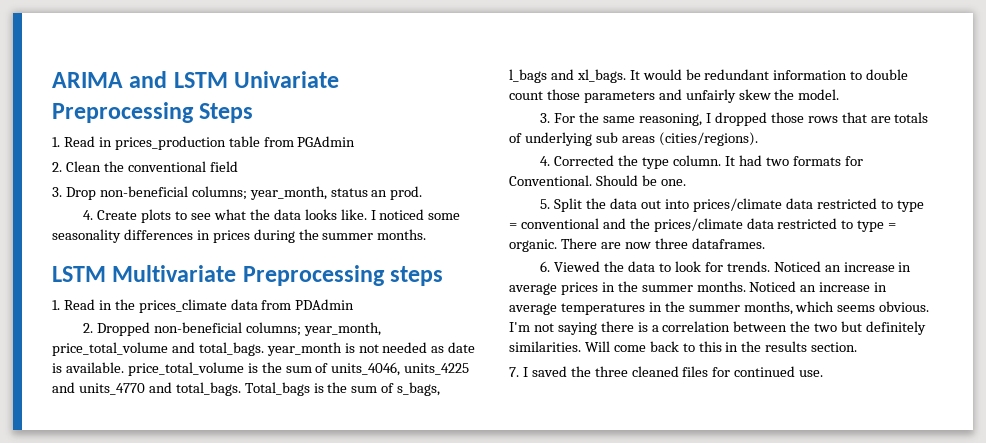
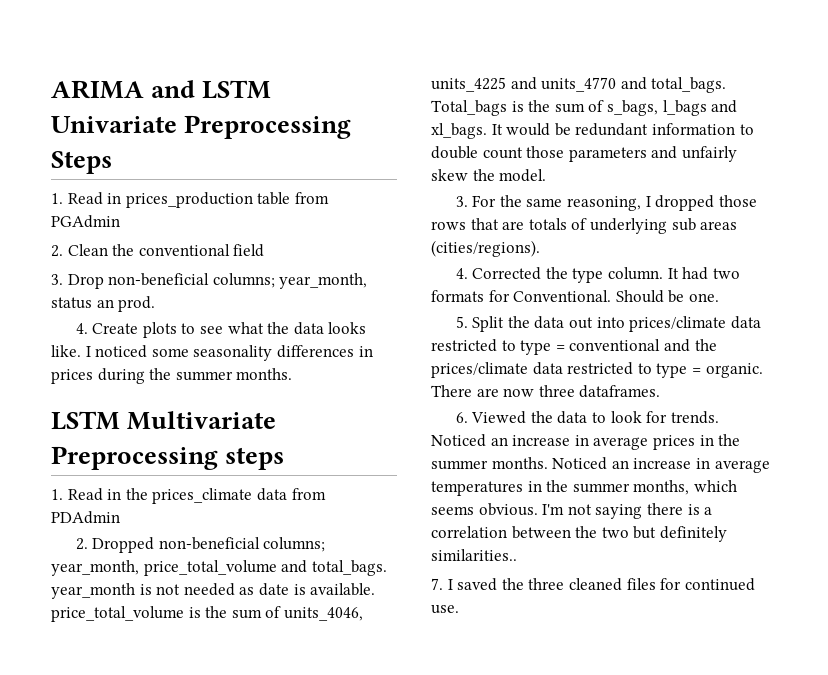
[509,341,858,352] similarities. Will come back to this in the results section. -> [431,549,517,561] similarities..

